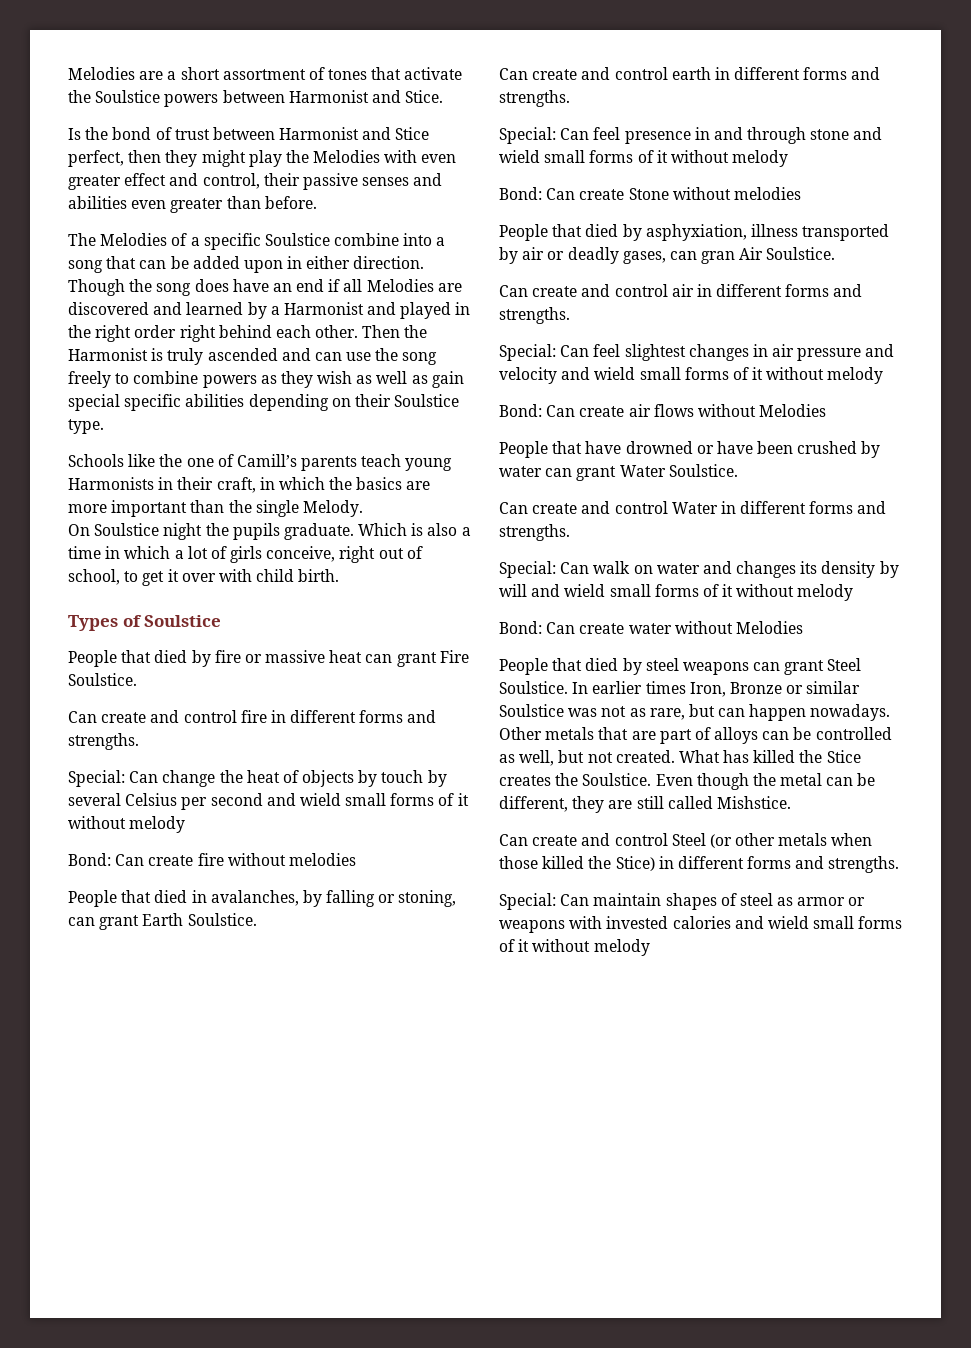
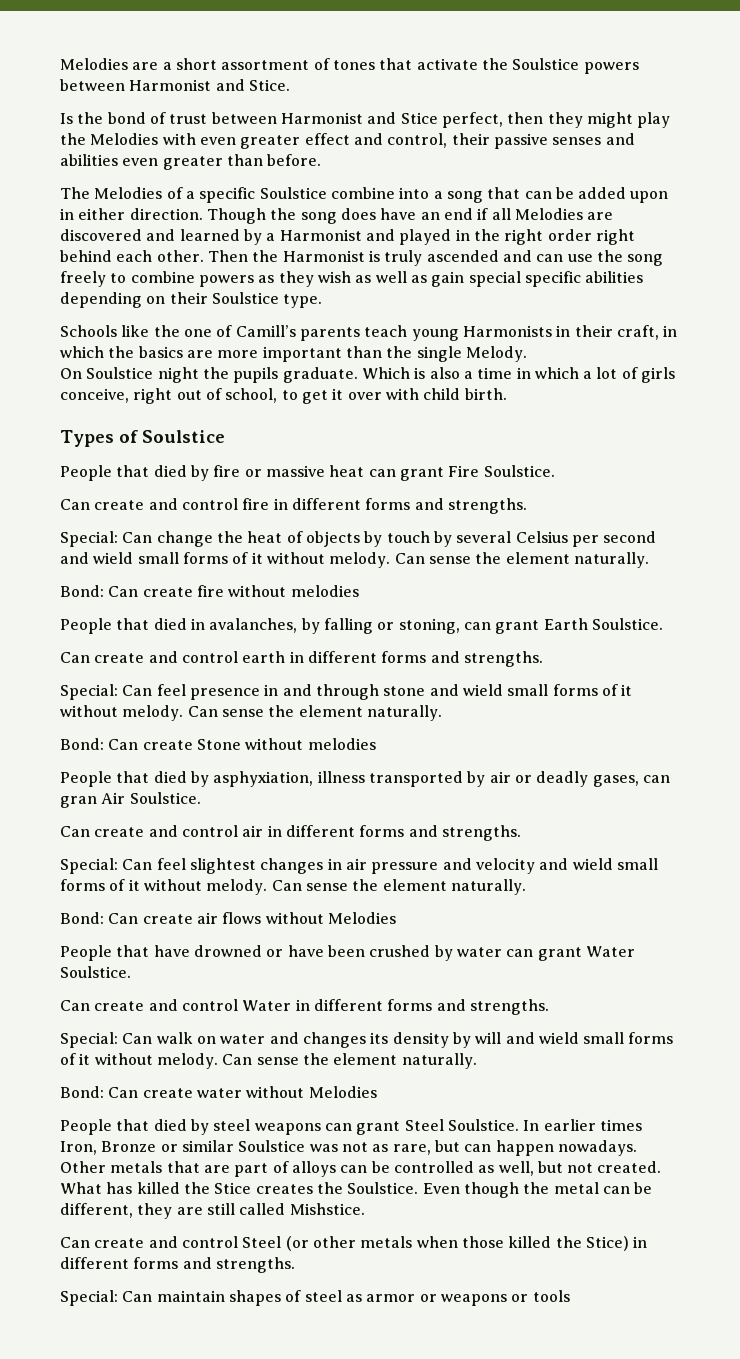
[129,816,186,833] melody -> [329,552,649,568] melody. Can sense the element naturally.
[732,150,789,167] melody -> [122,705,442,721] melody. Can sense the element naturally.
[827,367,884,384] melody -> [206,879,526,895] melody. Can sense the element naturally.
[797,584,854,601] melody -> [156,1053,477,1069] melody. Can sense the element naturally.
[569,916,903,929] [499,939,650,956] with invested calories and wield small forms of it without melody -> [511,1290,570,1302] or tools

